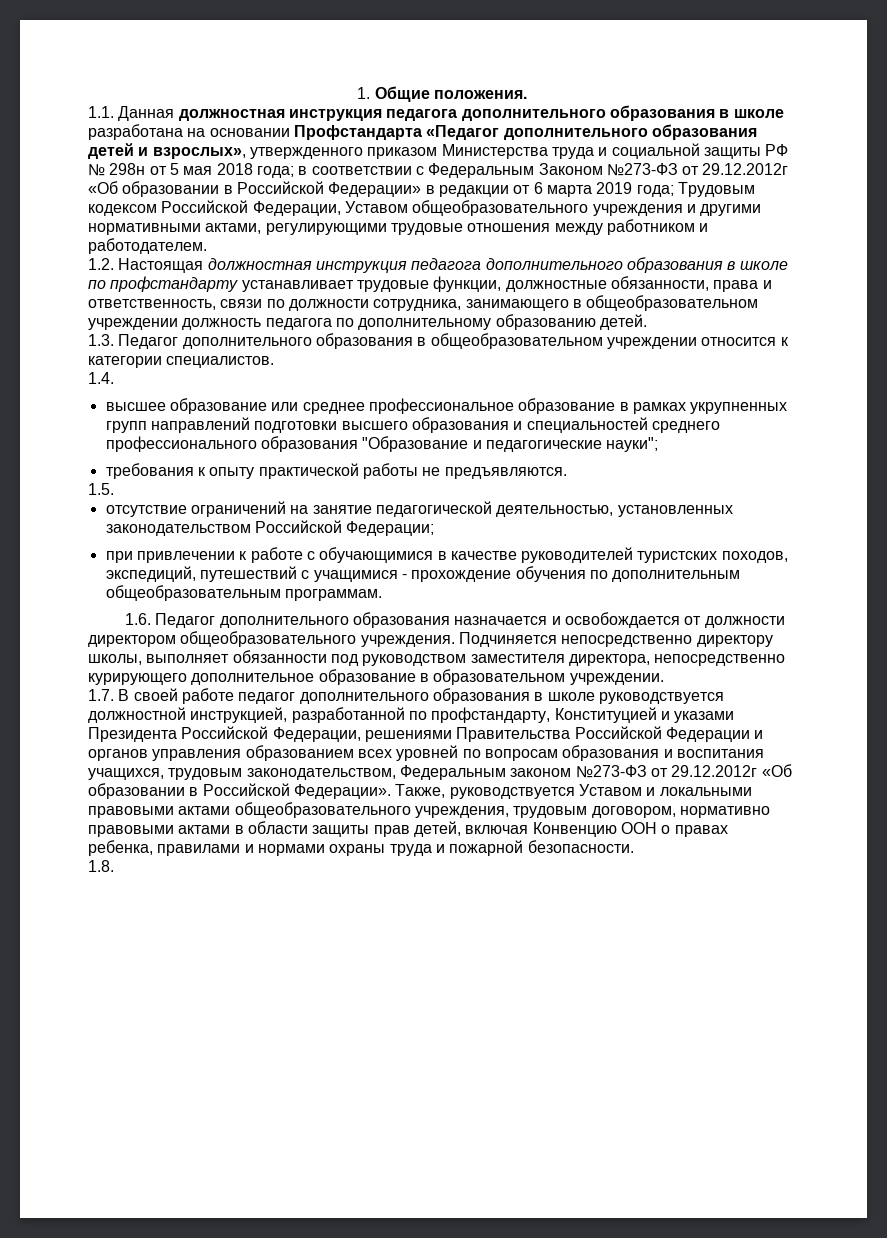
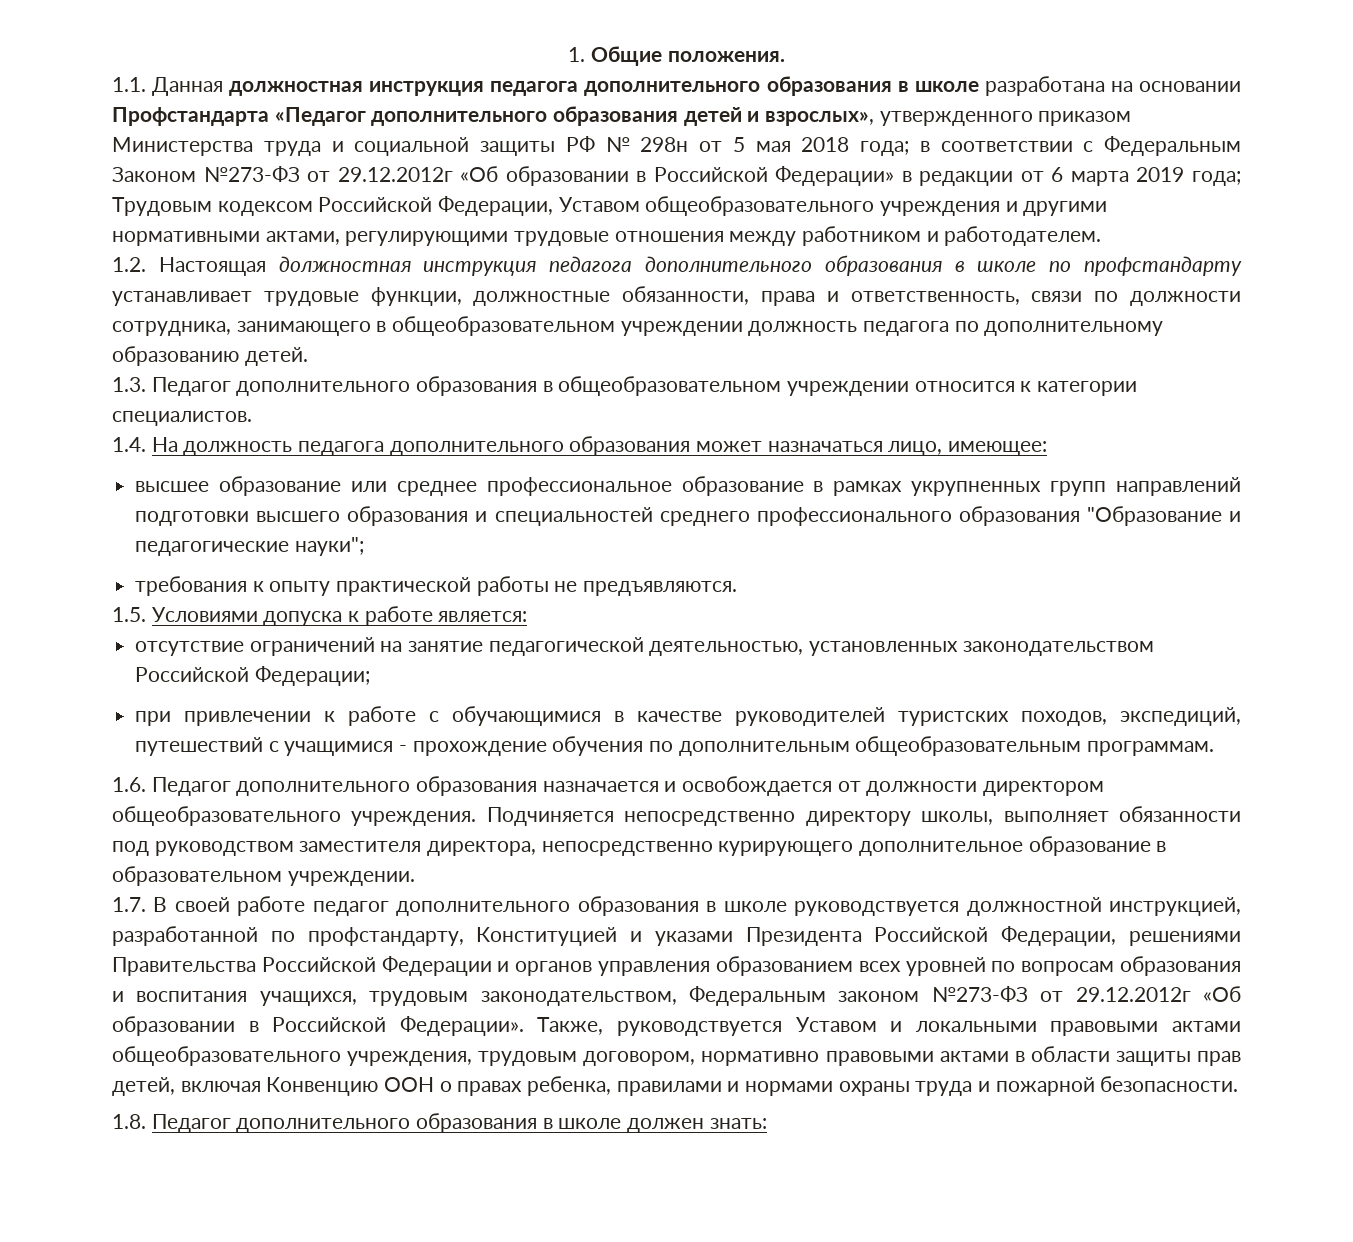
(114, 378) none -> [151,436,1048,456] На должность педагога дополнительного образования может назначаться лицо, имеющее:
(114, 489) none -> [151,606,528,626] Условиями допуска к работе является:
(114, 866) none -> [151,1113,767,1133] Педагог дополнительного образования в школе должен знать:

